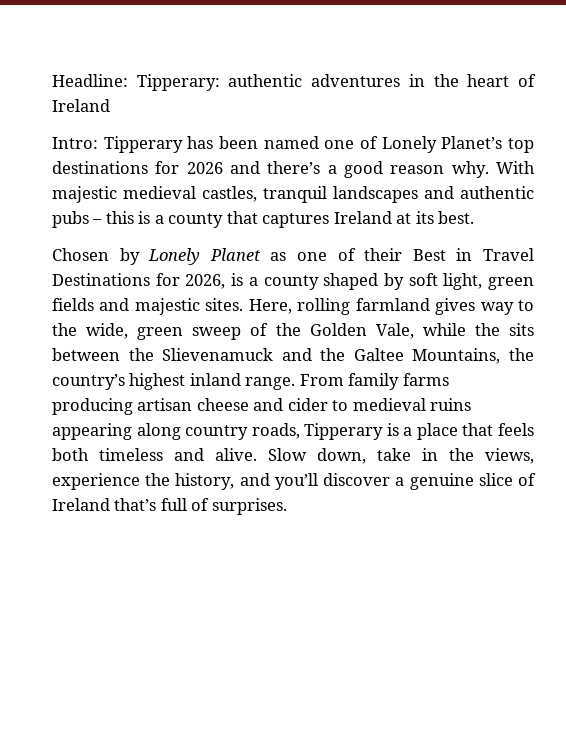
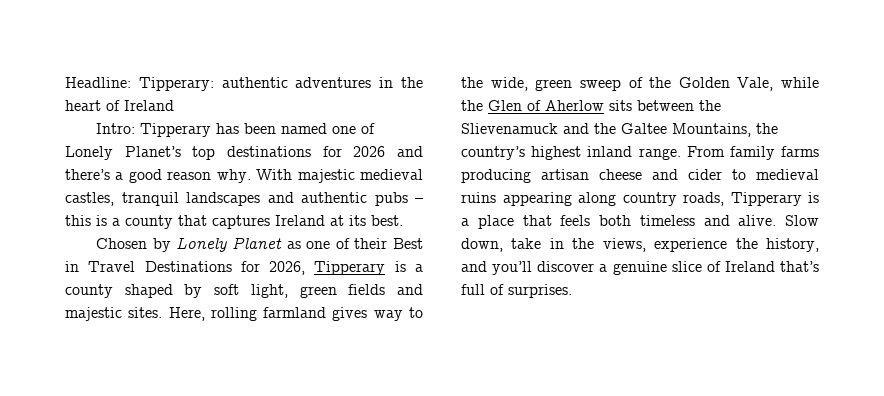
(226, 281) none -> [314,261,386,275] Tipperary
(500, 329) none -> [488,100,604,111] Glen of Aherlow

